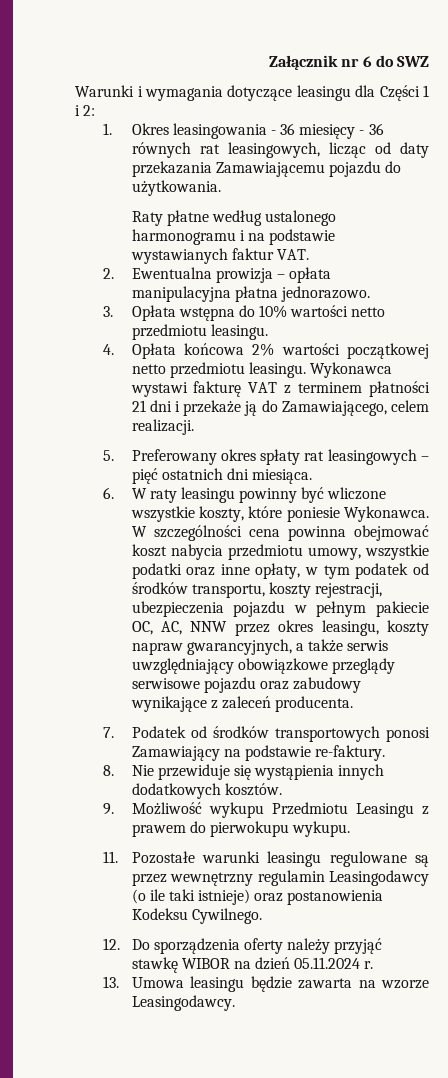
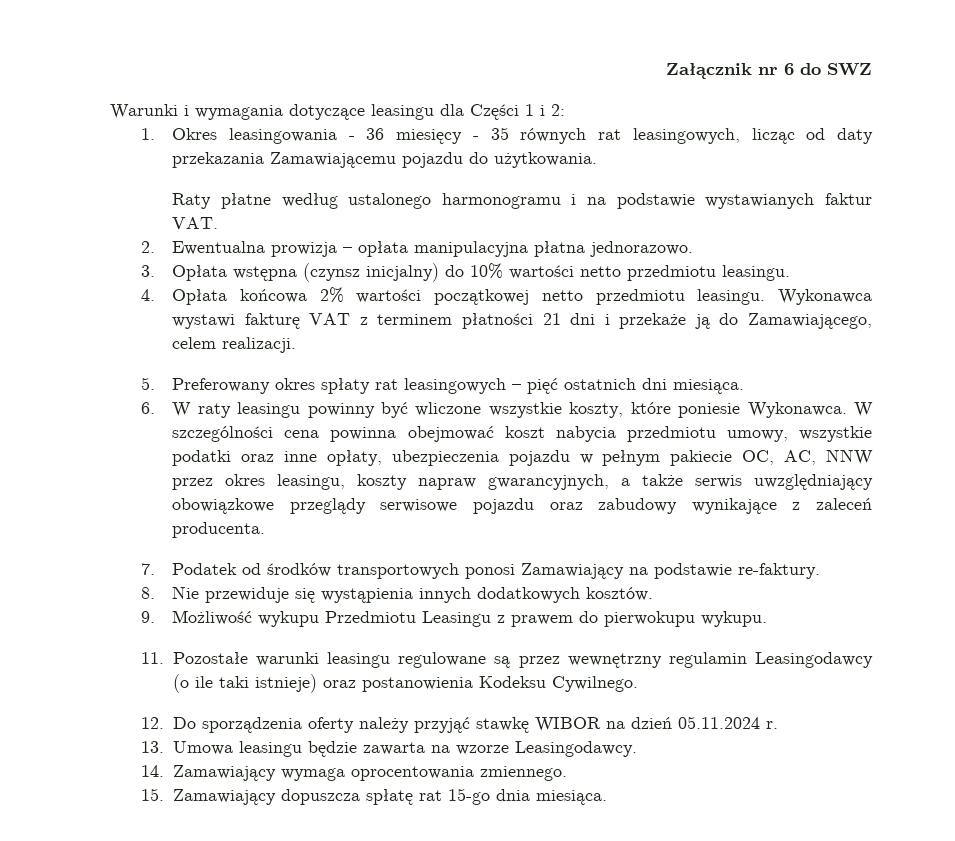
[368,123,384,135] 36 -> [490,127,509,140] 35
(235, 314) none -> [303,263,440,282] (czynsz inicjalny)
[305,563,429,579] [131,582,383,598] w tym podatek od środków transportu, koszty rejestracji, -> (382, 458) none
(235, 1003) none -> [141,765,567,781] [141,788,607,805] // 14. Zamawiający wymaga oprocentowania zmiennego. // 15. Zamawiający dopuszcza spłatę rat 15-go dnia miesiąca.

